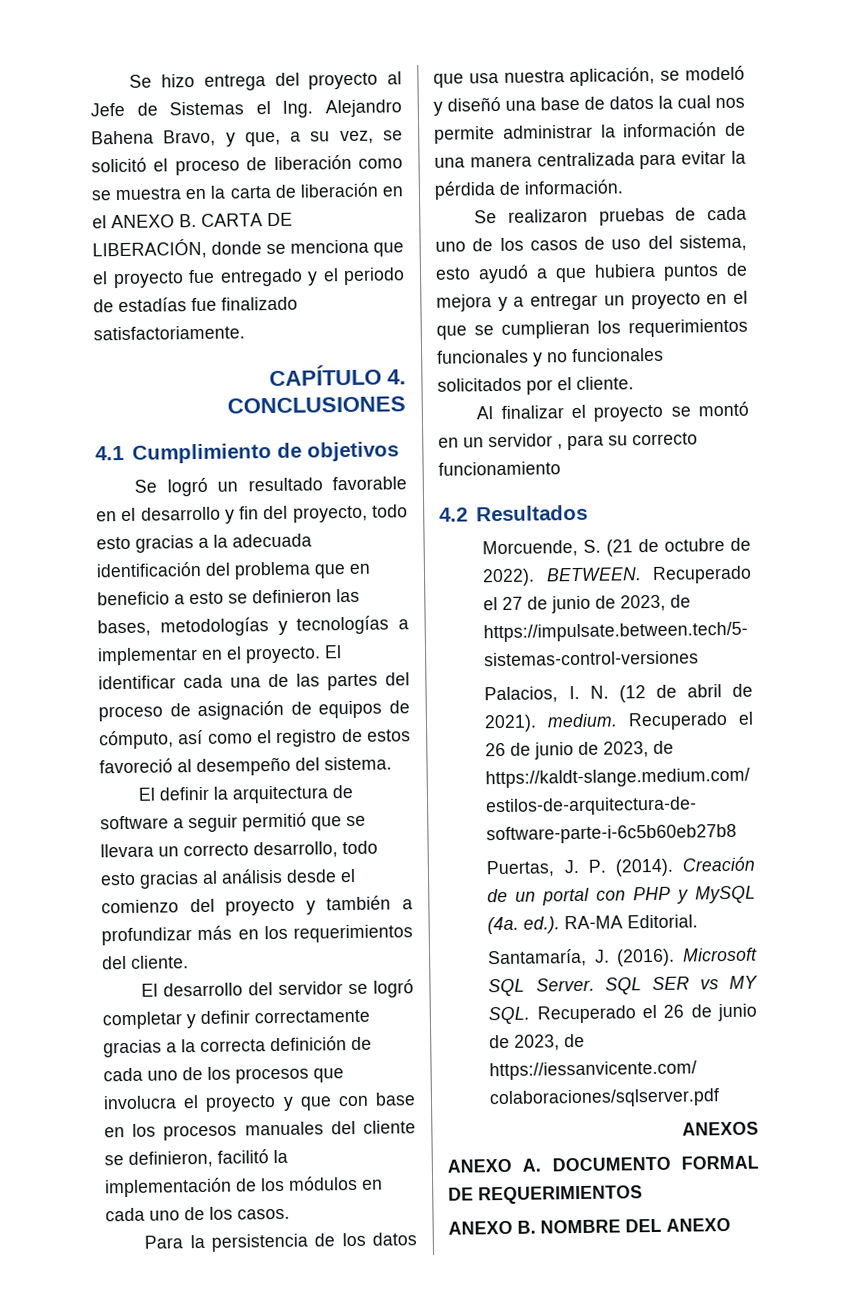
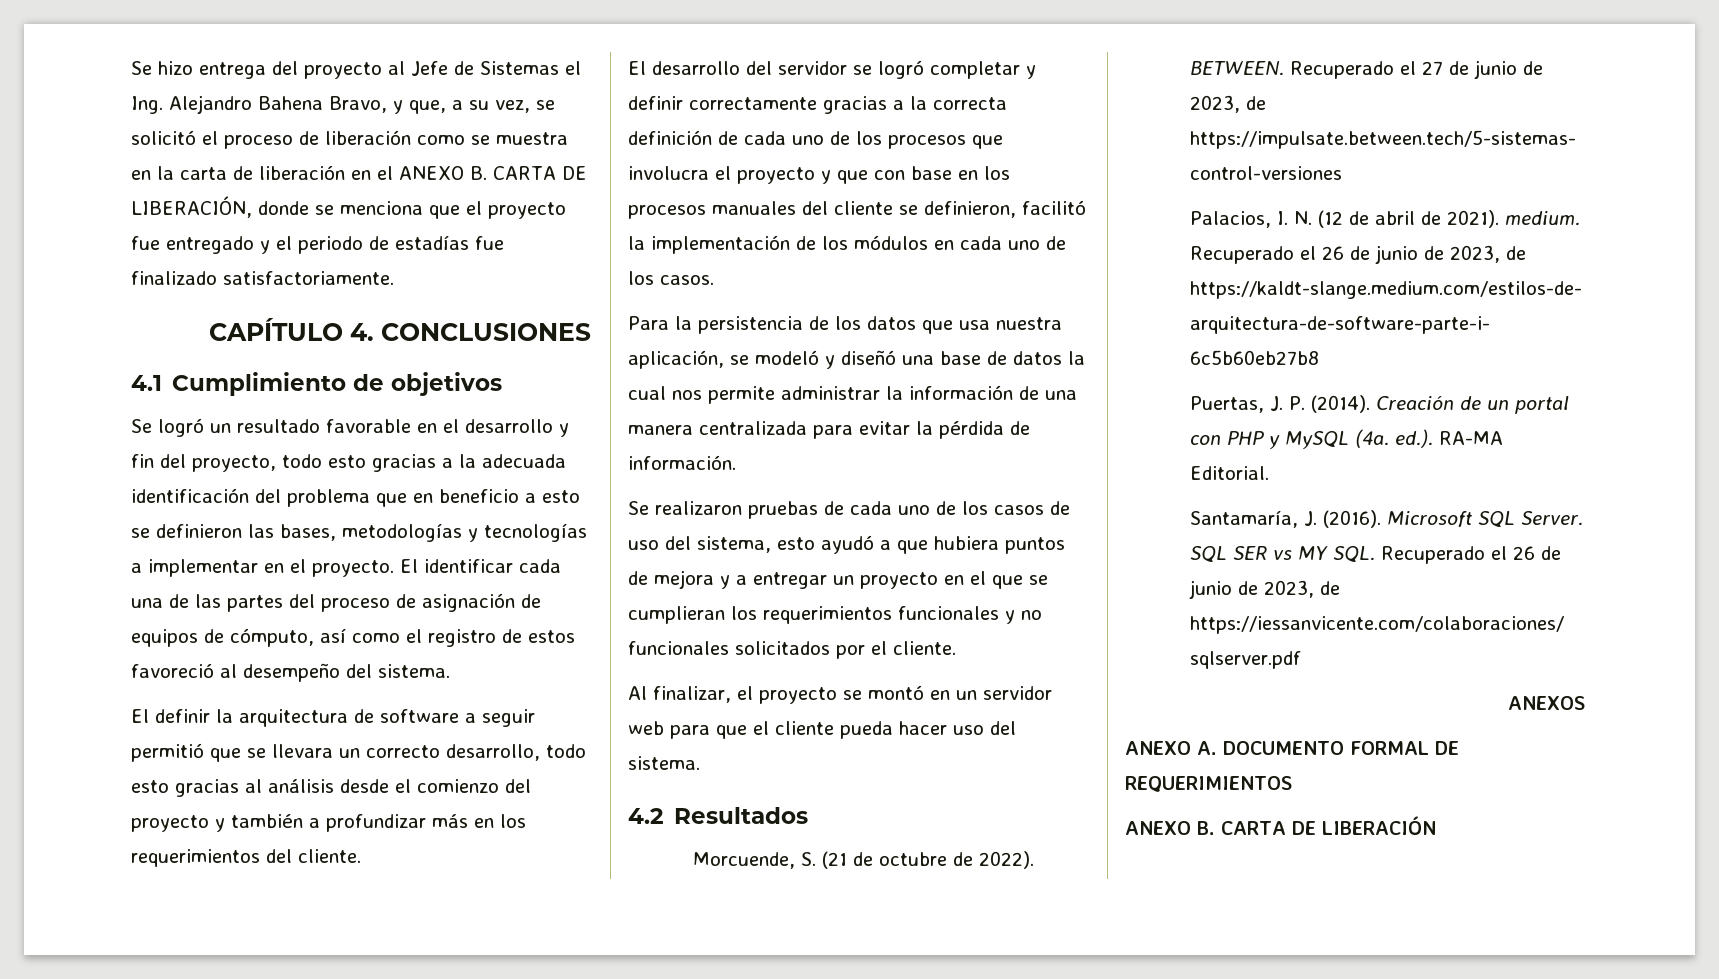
[500,405,564,419] finalizar -> [653,686,731,703] finalizar,
[557,432,698,451] [438,461,561,476] , para su correcto funcionamiento -> [628,721,1016,739] [628,756,700,770] web para que el cliente pueda hacer uso del sistema.
[540,1217,731,1234] NOMBRE DEL ANEXO -> [1221,816,1436,835] CARTA DE LIBERACIÓN

